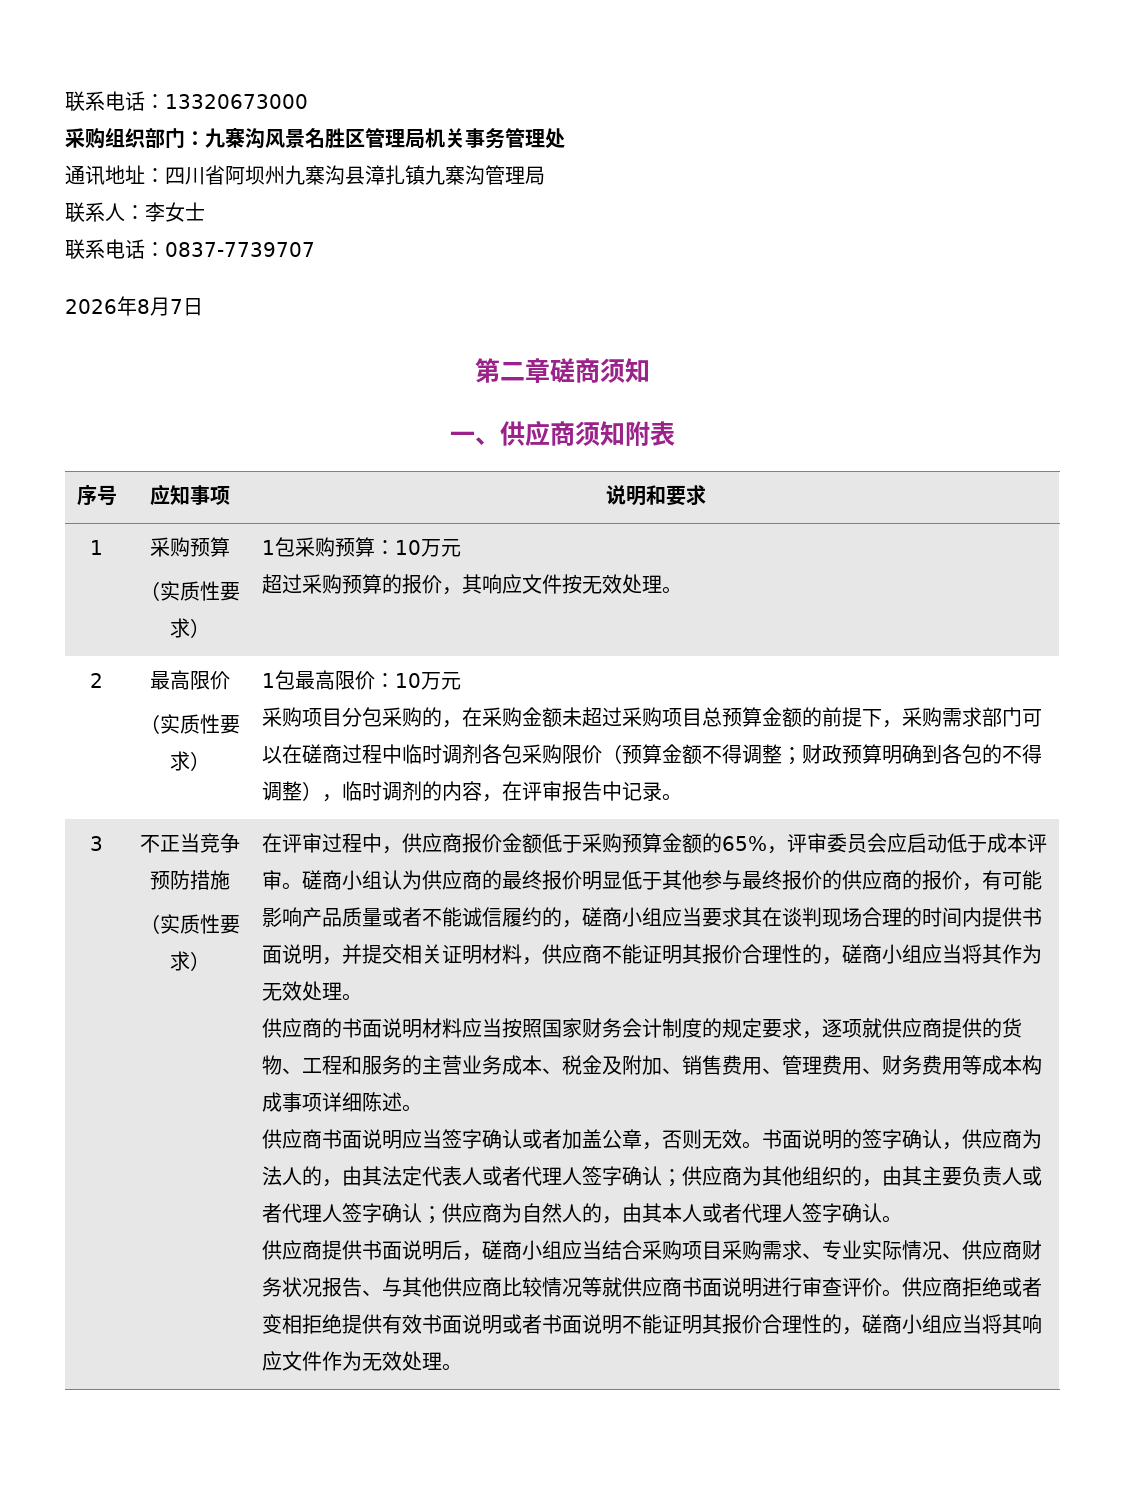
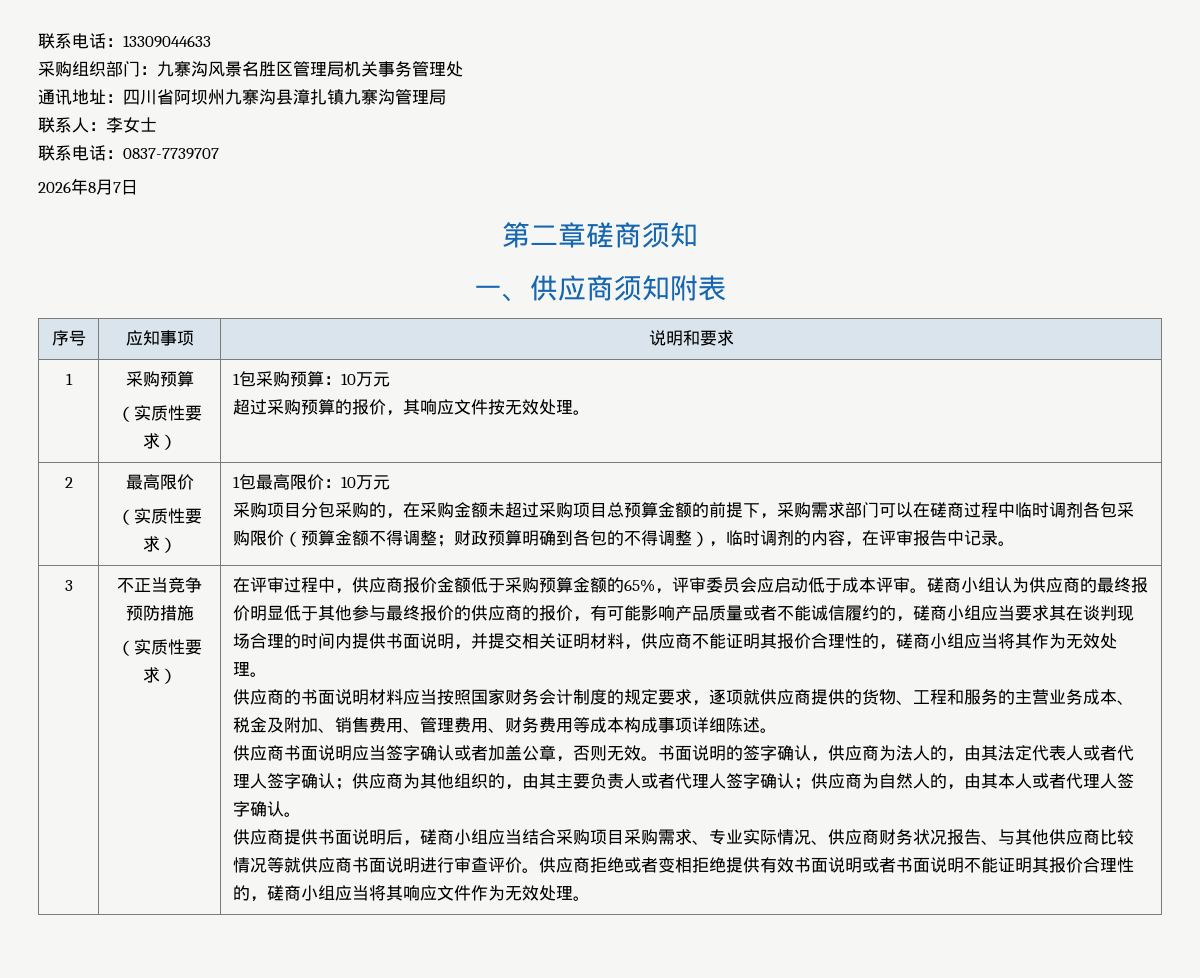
[65,91,308,112] 联系电话：13320673000 -> [38,33,211,49] 联系电话：13309044633

